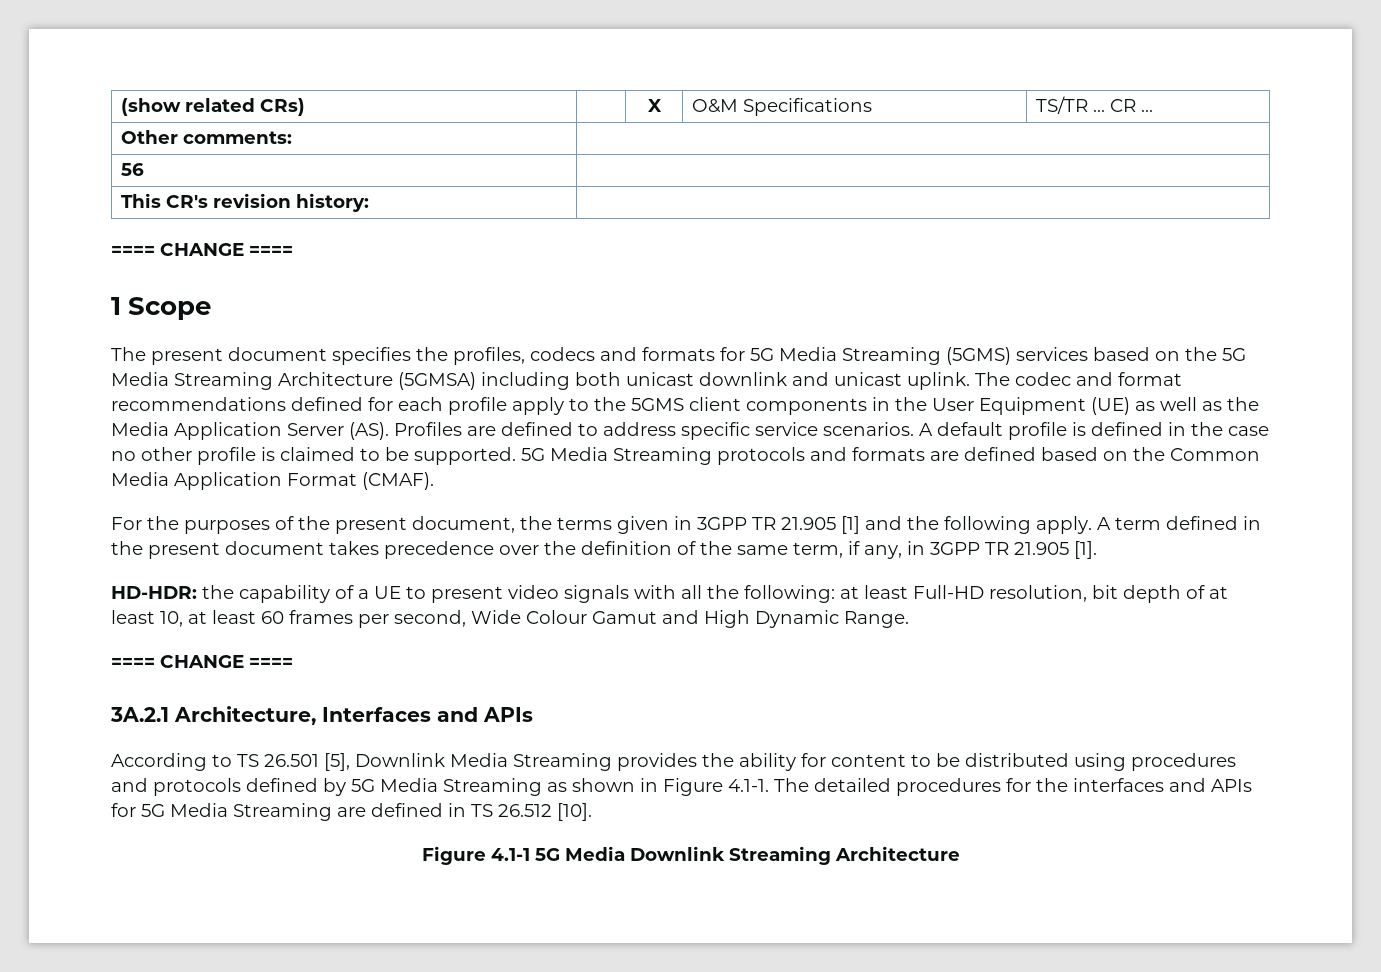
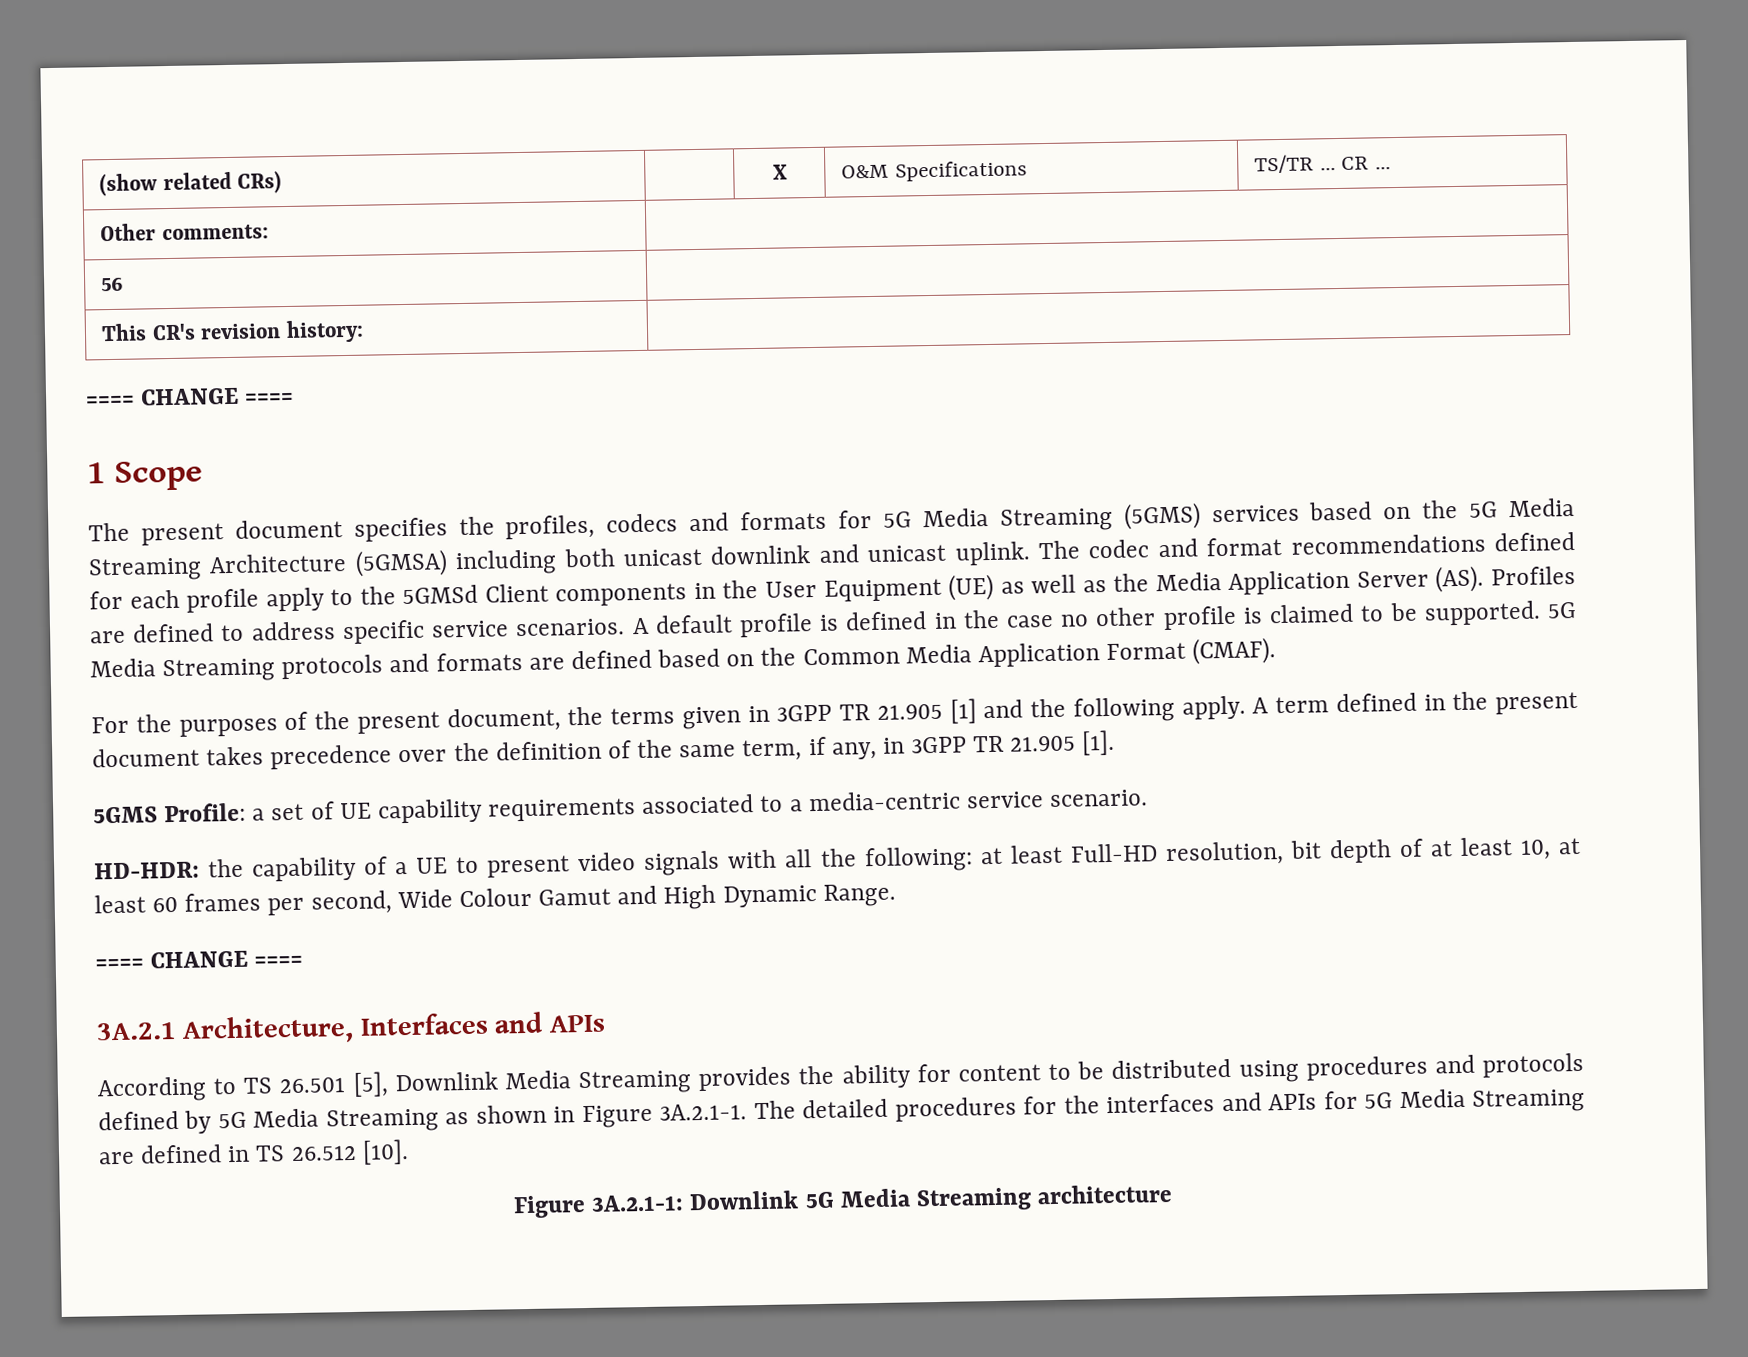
[631,397,741,411] 5GMS client -> [402,583,549,605] 5GMSd Client
(1097, 550) none -> [93,789,1149,824] // 5GMS Profile: a set of UE capability requirements associated to a media-centric service scenario.
[728,779,769,792] 4.1-1. -> [659,1103,748,1121] 3A.2.1-1.
[490,846,960,865] 4.1-1 5G Media Downlink Streaming Architecture -> [591,1183,1172,1212] 3A.2.1-1: Downlink 5G Media Streaming architecture

